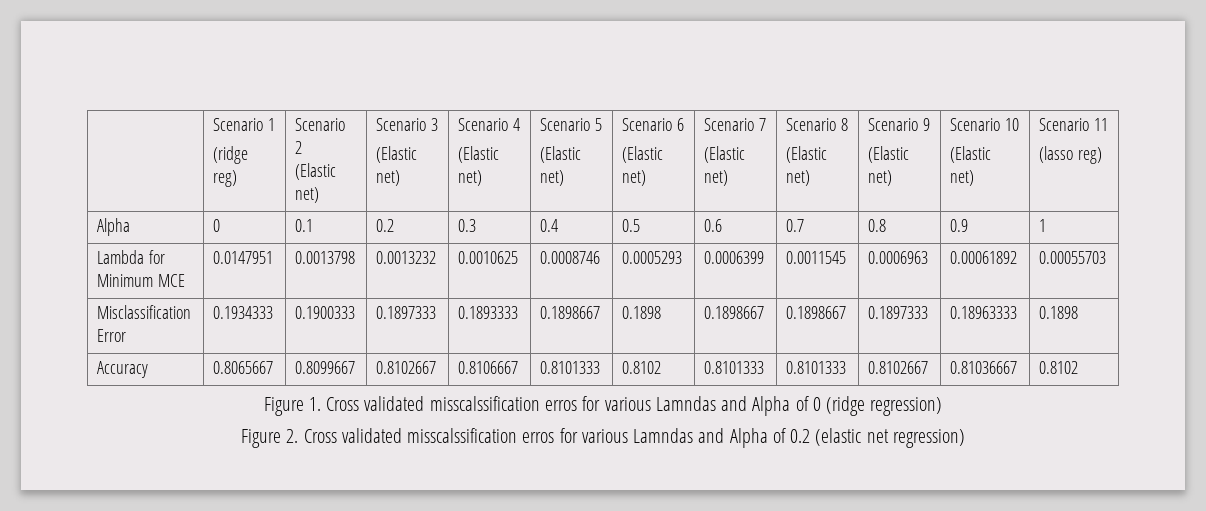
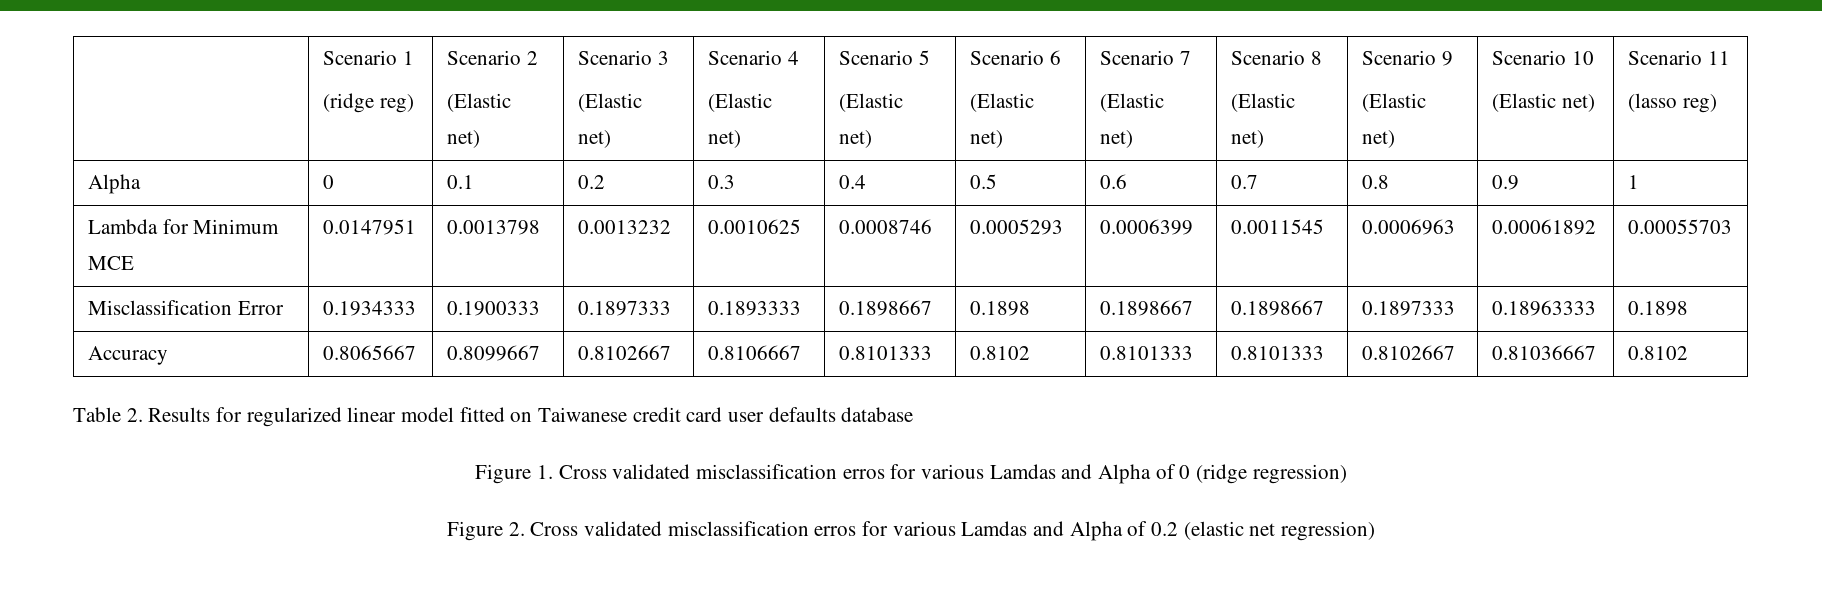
(1079, 367) none -> [73,407,914,427] // Table 2. Results for regularized linear model fitted on Taiwanese credit card user defaults database
[429,396,716,411] misscalssification erros for various Lamndas -> [695,464,1056,479] misclassification erros for various Lamdas
[407,428,694,443] misscalssification erros for various Lamndas -> [667,521,1028,536] misclassification erros for various Lamdas

